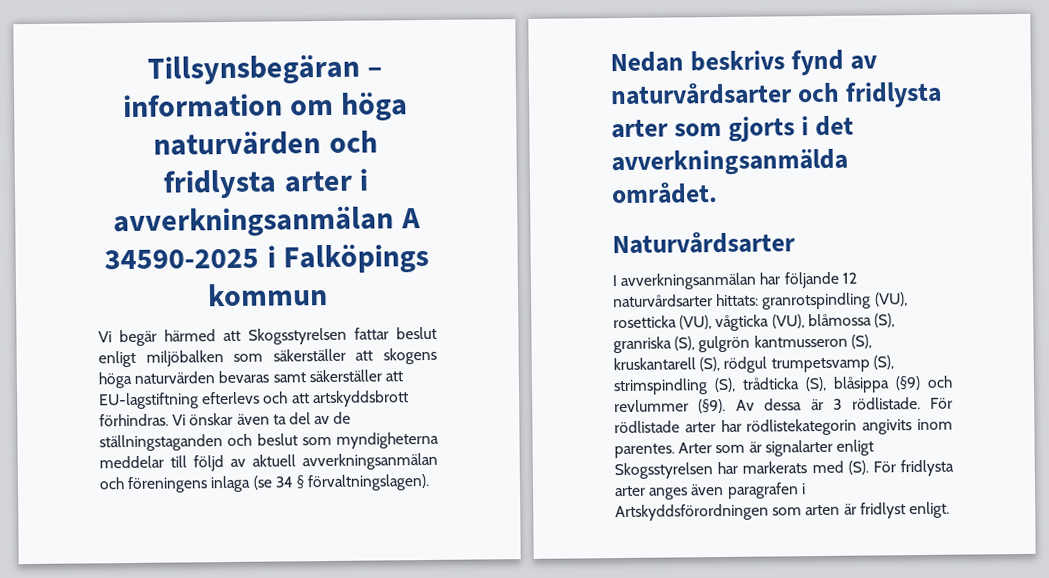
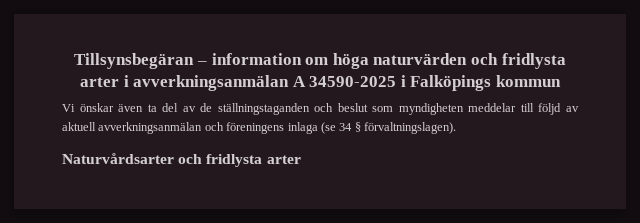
[119,326,437,347] [98,347,437,368] [98,369,403,389] [99,390,409,410] [99,413,187,427] begär härmed att Skogsstyrelsen fattar beslut enligt miljöbalken som säkerställer att skogens höga naturvärden bevaras samt säkerställer att EU-lagstiftning efterlevs och att artskyddsbrott förhindras. Vi -> (75, 108) none
[336,431,439,449] myndigheterna -> [398,103,464,115] myndigheten
[610,49,878,76] [610,81,942,108] [611,115,854,142] [611,148,848,177] [611,182,718,205] [612,231,796,255] [612,271,857,291] [613,292,908,310] [613,313,895,332] [613,334,872,354] [613,355,894,373] [613,375,953,396] [614,397,953,414] [614,418,953,436] [614,439,874,459] [614,459,954,480] [614,482,806,500] [615,501,950,522] Nedan beskrivs fynd av naturvårdsarter och fridlysta arter som gjorts i det avverkningsanmälda området. // Naturvårdsarter // I avverkningsanmälan har följande 12 naturvårdsarter hittats: granrotspindling (VU), rosetticka (VU), vågticka (VU), blåmossa (S), granriska (S), gulgrön kantmusseron (S), kruskantarell (S), rödgul trumpetsvamp (S), strimspindling (S), trådticka (S), blåsippa (§9) och revlummer (§9). Av dessa är 3 rödlistade. För rödlistade arter har rödlistekategorin angivits inom parentes. Arter som är signalarter enligt Skogsstyrelsen har markerats med (S). För fridlysta arter anges även paragrafen i Artskyddsförordningen som arten är fridlyst enligt. -> [62,153,301,167] Naturvårdsarter och fridlysta arter

